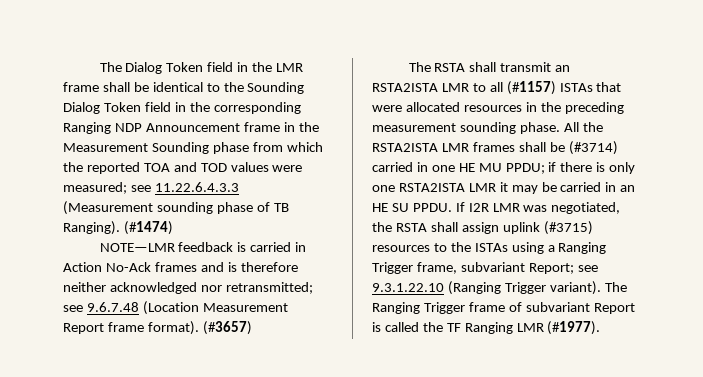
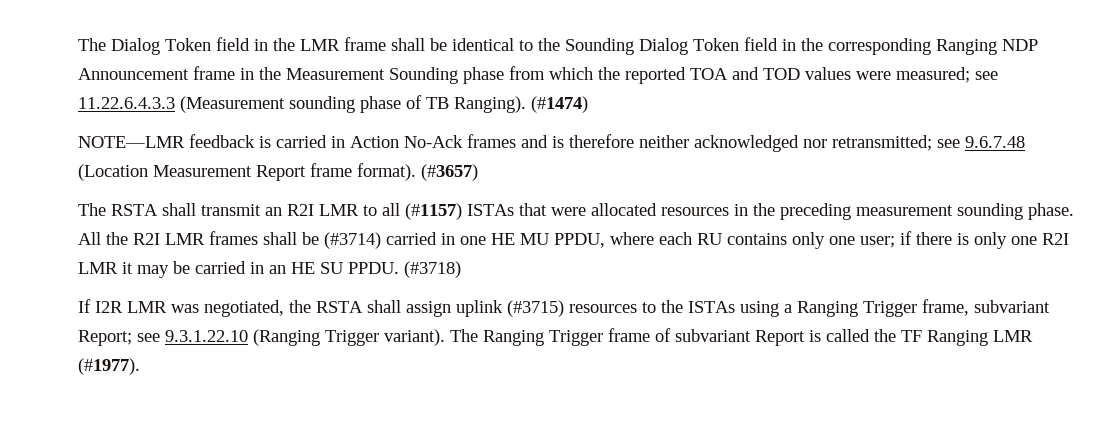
[372,83,438,92] RSTA2ISTA -> [287,204,314,216] R2I
[372,143,438,152] RSTA2ISTA -> [133,233,160,245] R2I
[505,163,545,174] PPDU; -> [554,232,895,249] PPDU, where each RU contains only one user;
[398,183,465,192] RSTA2ISTA -> [1042,233,1069,245] R2I
(452, 207) none -> [404,261,461,278] (#3718) //

